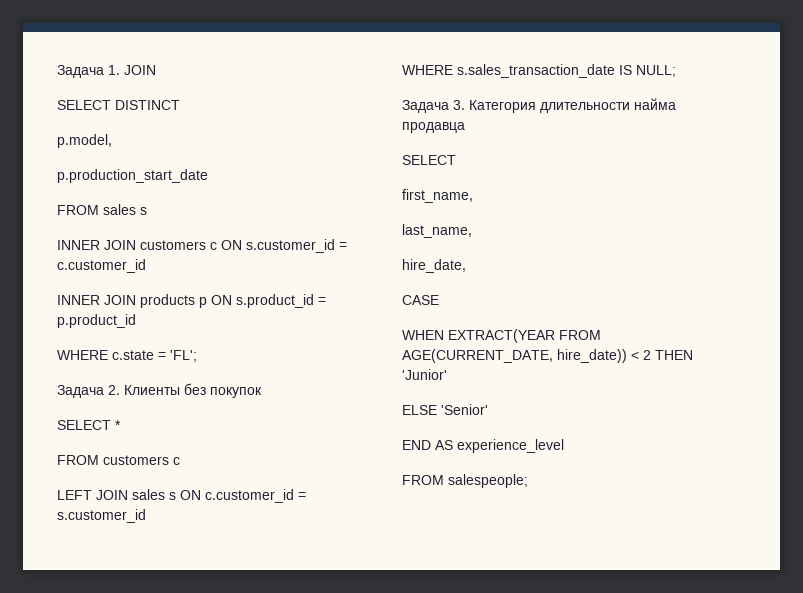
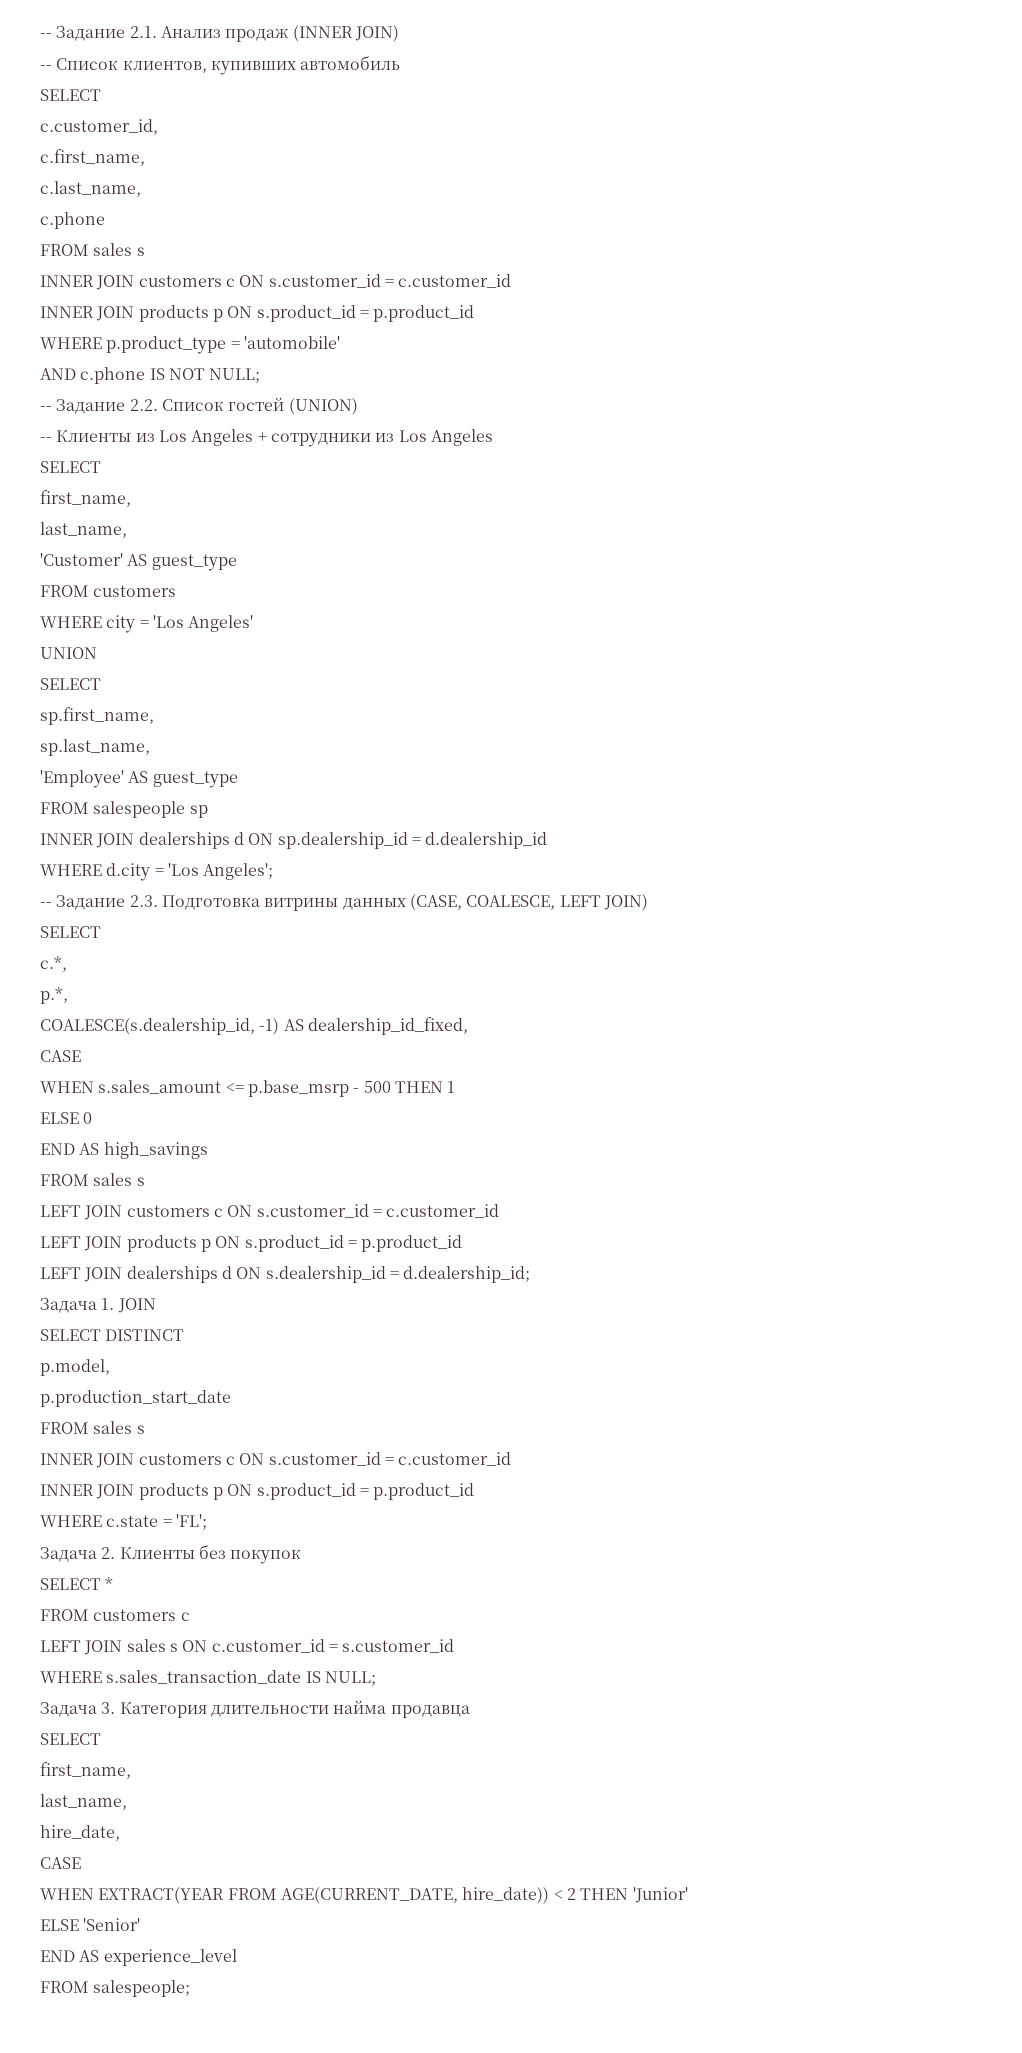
(57, 71) none -> [40,25,399,42] [40,55,401,75] [40,89,101,101] [40,119,158,135] [40,149,145,166] [40,181,141,197] [40,212,105,229] [40,243,145,256] [40,274,512,290] [40,305,475,322] [40,336,340,354] [40,367,261,384] [40,397,358,415] [40,429,493,447] [40,461,101,473] [40,490,131,507] [40,522,127,538] [40,553,237,571] [40,585,177,597] [40,615,254,633] [40,647,97,659] [40,678,101,690] [40,707,154,725] [40,739,150,756] [40,770,238,788] [40,801,208,818] [40,832,548,849] [40,863,274,881] [40,894,648,911] [40,926,101,938] [40,956,67,972] [40,987,68,1004] [40,1017,468,1035] [40,1050,81,1062] [40,1080,456,1097] [40,1112,93,1124] [40,1142,208,1159] [40,1173,145,1186] [40,1204,500,1220] [40,1235,463,1252] [40,1266,531,1283] -- Задание 2.1. Анализ продаж (INNER JOIN) // -- Список клиентов, купивших автомобиль // SELECT // c.customer_id, // c.first_name, // c.last_name, // c.phone // FROM sales s // INNER JOIN customers c ON s.customer_id = c.customer_id // INNER JOIN products p ON s.product_id = p.product_id // WHERE p.product_type = 'automobile' // AND c.phone IS NOT NULL; // -- Задание 2.2. Список гостей (UNION) // -- Клиенты из Los Angeles + сотрудники из Los Angeles // SELECT // first_name, // last_name, // 'Customer' AS guest_type // FROM customers // WHERE city = 'Los Angeles' // UNION // SELECT // sp.first_name, // sp.last_name, // 'Employee' AS guest_type // FROM salespeople sp // INNER JOIN dealerships d ON sp.dealership_id = d.dealership_id // WHERE d.city = 'Los Angeles'; // -- Задание 2.3. Подготовка витрины данных (CASE, COALESCE, LEFT JOIN) // SELECT // c.*, // p.*, // COALESCE(s.dealership_id, -1) AS dealership_id_fixed, // CASE // WHEN s.sales_amount <= p.base_msrp - 500 THEN 1 // ELSE 0 // END AS high_savings // FROM sales s // LEFT JOIN customers c ON s.customer_id = c.customer_id // LEFT JOIN products p ON s.product_id = p.product_id // LEFT JOIN dealerships d ON s.dealership_id = d.dealership_id; //

